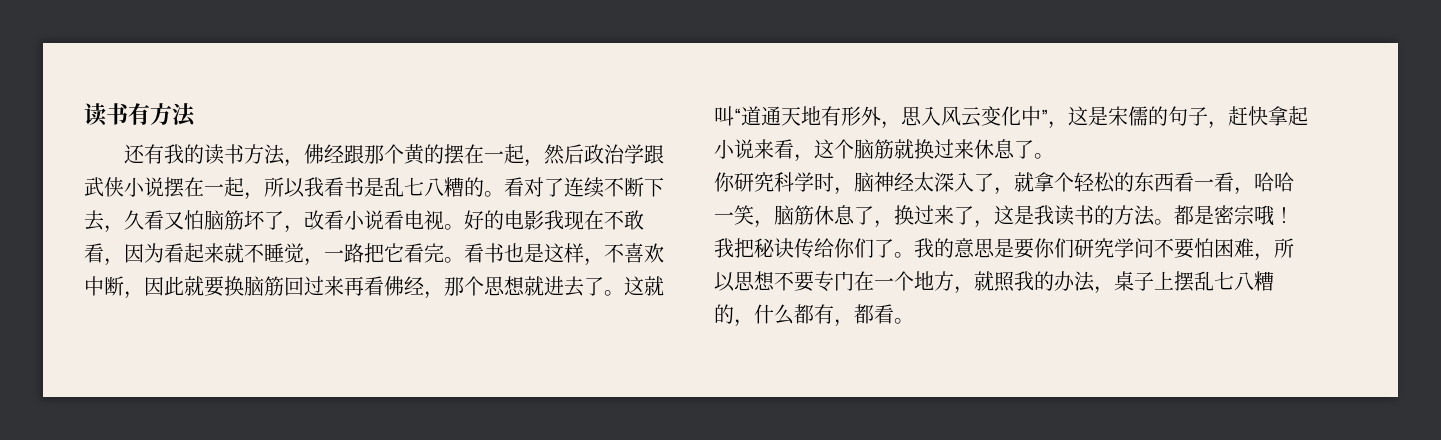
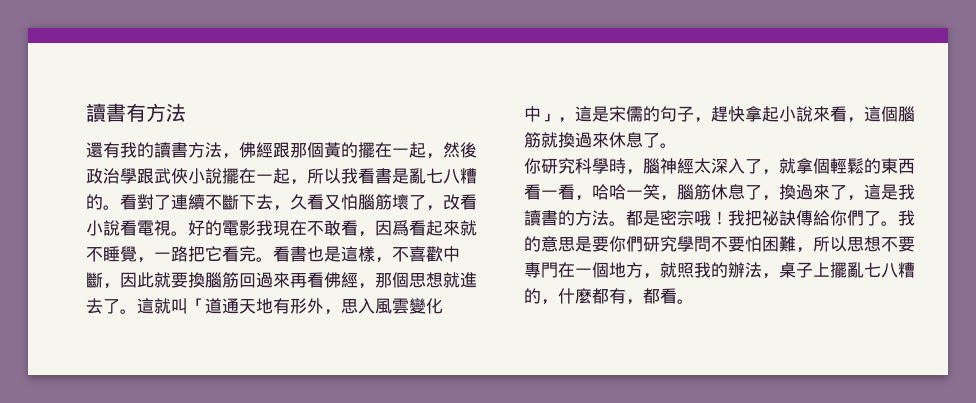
[84,103,129,126] 读书 -> [86,103,126,122] 讀書
[124,144,665,167] [84,177,184,198] 还有我的读书方法，佛经跟那个黄的摆在一起，然后政治学跟武侠小说摆 -> [86,142,477,159] [86,168,239,184] 還有我的讀書方法，佛經跟那個黃的擺在一起，然後政治學跟武俠小說擺
[344,177,404,197] 书是乱 -> [375,168,426,184] 書是亂
[524,177,644,198] 对了连续不断 -> [137,194,239,210] 對了連續不斷
[204,210,265,230] 脑筋坏 -> [358,194,409,210] 腦筋壞
[364,210,644,230] [84,243,304,266] 说看电视。好的电影我现在不敢看，因为看起来就不睡觉 -> [103,220,477,237] [86,246,137,262] 說看電視。好的電影我現在不敢看，因爲看起來就不睡覺
[484,243,664,266] [84,276,664,299] [714,106,741,126] 书也是这样，不喜欢中断，因此就要换脑筋回过来再看佛经，那个思想就进去了。这就叫“ -> [290,245,460,263] [86,272,477,289] [86,297,205,314] 書也是這樣，不喜歡中斷，因此就要換腦筋回過來再看佛經，那個思想就進去了。這就叫「
[941,106,1088,129] 风云变化中”，这 -> [375,298,443,314] [524,105,592,123] 風雲變化中」，這
[1228,106,1248,126] 赶 -> [711,106,728,122] 趕
[734,139,974,162] 说来看，这个脑筋就换过来 -> [796,105,915,123] [524,132,609,148] 說來看，這個腦筋就換過來
[794,172,914,195] 学时，脑神经 -> [592,158,694,175] 學時，腦神經
[1054,172,1154,193] 个轻松的东 -> [813,158,898,174] 個輕鬆的東
[774,205,794,225] 脑 -> [677,184,694,200] 腦
[894,205,1094,228] 换过来了，这是我读书 -> [779,183,915,201] [524,210,558,226] 換過來了，這是我讀書
[754,238,874,258] 秘诀传给你们 -> [762,210,864,226] 祕訣傳給你們
[1054,238,1154,258] 们研究学问 -> [626,236,711,252] 們研究學問
[1234,238,1254,258] 难 -> [779,236,796,252] 難
[814,271,914,292] 专门在一个 -> [524,262,609,278] 專門在一個
[1054,271,1075,291] 办 -> [728,262,745,278] 辦
[1174,271,1214,292] 摆乱 -> [830,262,864,278] 擺亂
[774,304,794,325] 么 -> [575,288,592,304] 麼

